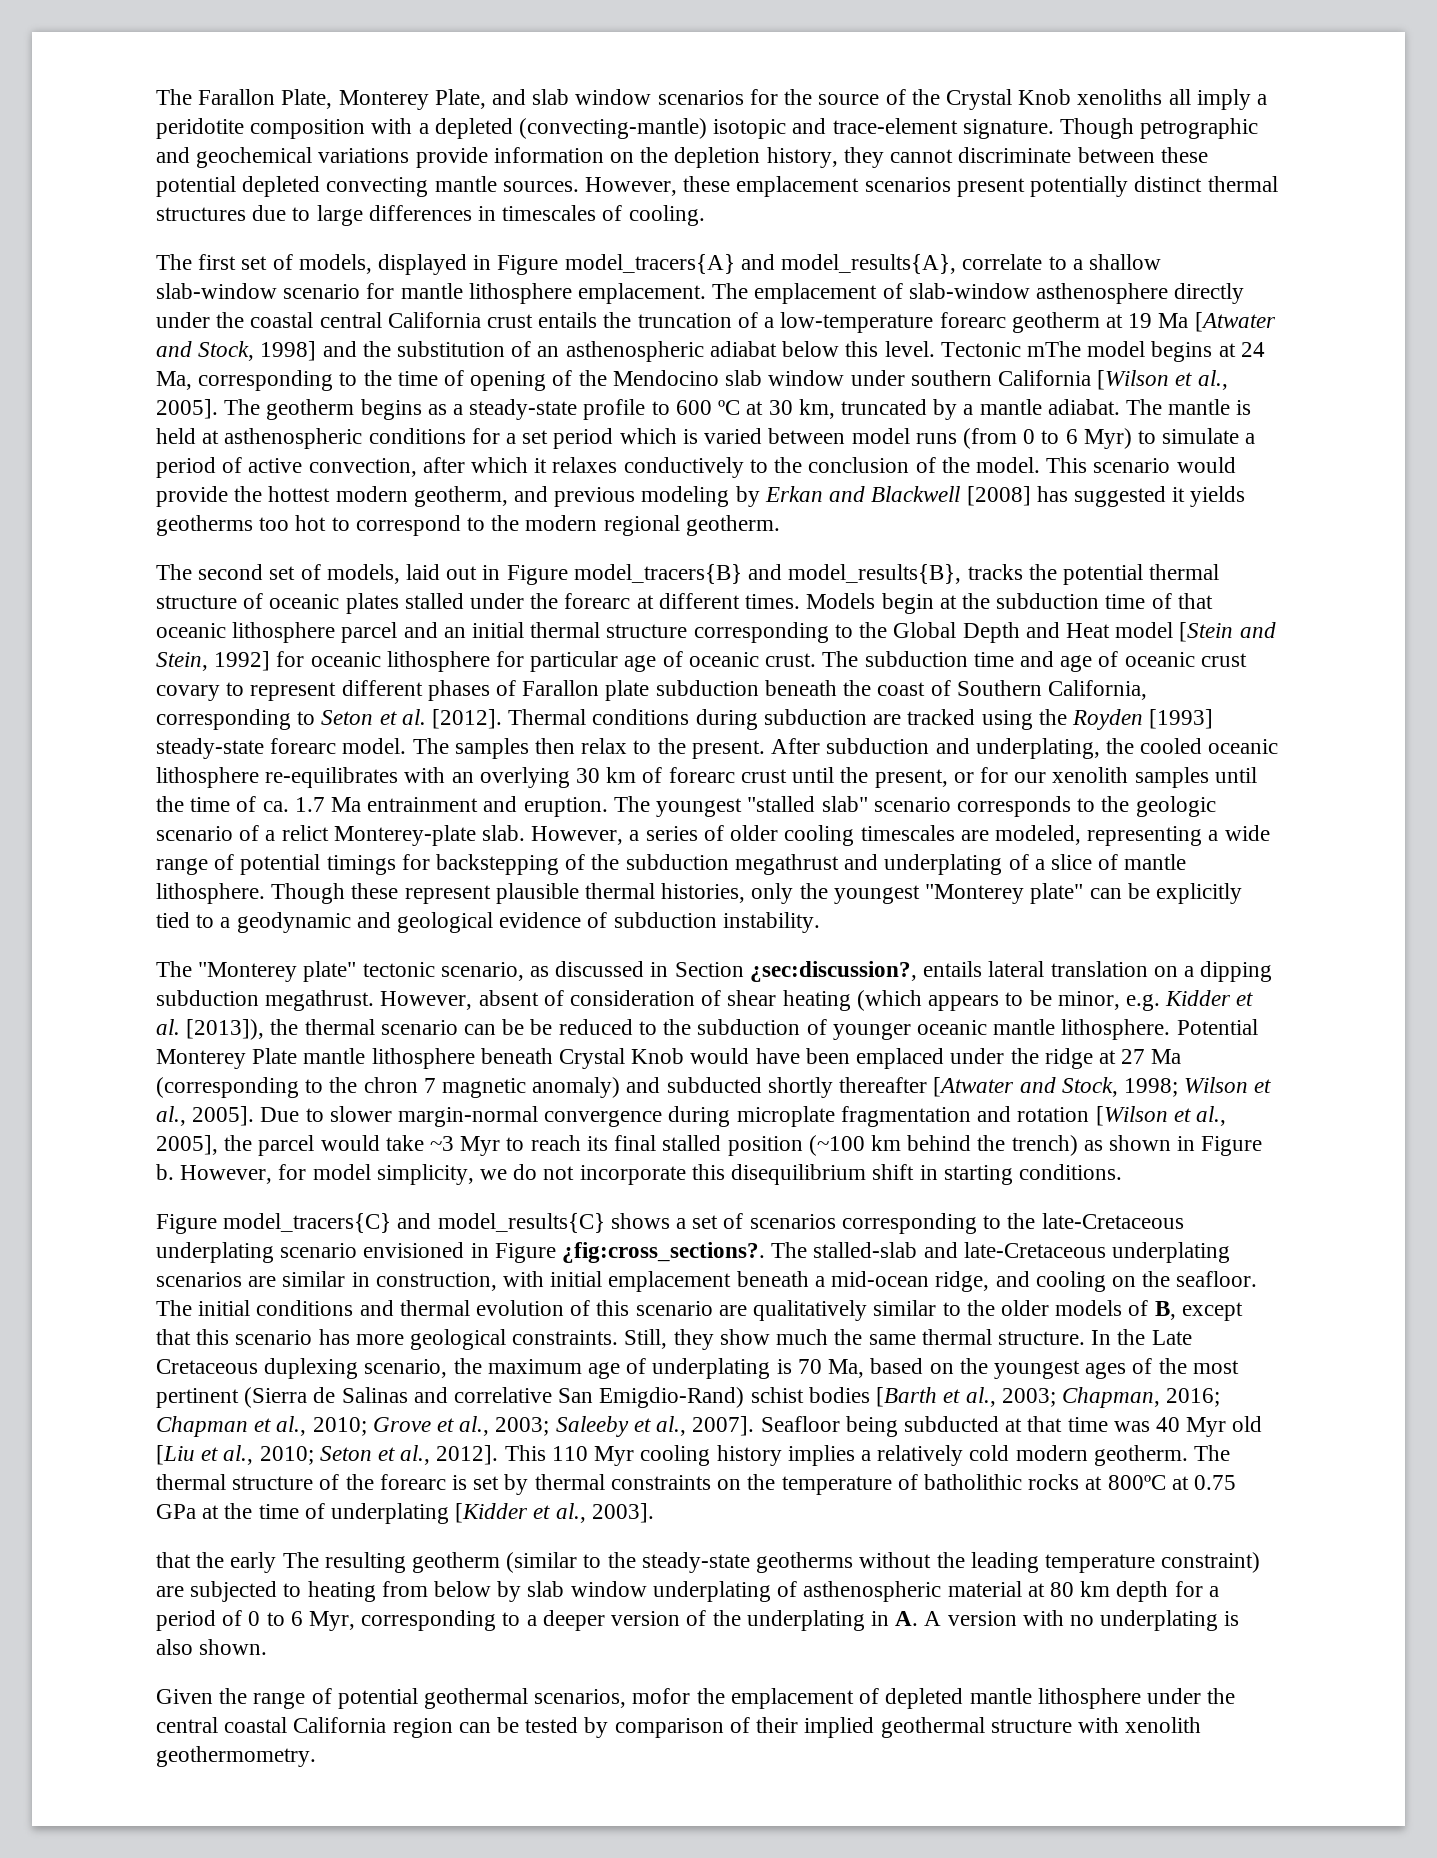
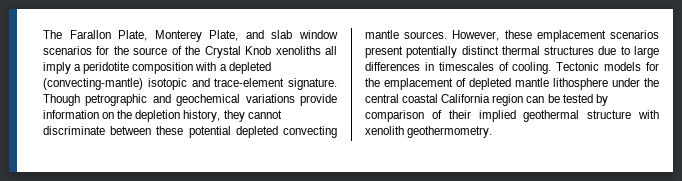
[156,254,1161,275] [156,283,1245,304] [156,312,1276,333] [156,341,1265,362] [156,370,1228,391] [156,399,1252,420] [156,428,1256,449] [156,457,1236,478] [156,486,1246,507] [156,515,780,536] [156,564,1220,585] [156,593,1213,614] [156,622,1276,643] [156,651,1247,672] [156,680,1147,701] [156,709,1214,730] [156,738,1279,759] [156,767,1257,788] [156,796,1216,817] [156,825,1270,846] [156,854,1187,875] [156,883,1242,904] [156,912,820,933] [156,961,1273,982] [156,990,1254,1011] [156,1019,1258,1040] [156,1048,1182,1069] [156,1077,1272,1098] [156,1106,1226,1127] [156,1135,1263,1156] [156,1164,1122,1185] [156,1213,1184,1234] [156,1242,1231,1263] [156,1271,1258,1292] [156,1300,1243,1321] [156,1329,1192,1350] [156,1358,1239,1379] [156,1387,1221,1408] [156,1416,1263,1437] [156,1445,1230,1466] [156,1474,1236,1495] [156,1503,654,1524] [156,1552,1261,1573] [156,1581,1219,1602] [156,1610,1240,1631] [156,1639,268,1655] [156,1688,691,1709] // The first set of models, displayed in Figure model_tracers{A} and model_results{A}, correlate to a shallow slab-window scenario for mantle lithosphere emplacement. The emplacement of slab-window asthenosphere directly under the coastal central California crust entails the truncation of a low-temperature forearc geotherm at 19 Ma [Atwater and Stock, 1998] and the substitution of an asthenospheric adiabat below this level. Tectonic mThe model begins at 24 Ma, corresponding to the time of opening of the Mendocino slab window under southern California [Wilson et al., 2005]. The geotherm begins as a steady-state profile to 600 ºC at 30 km, truncated by a mantle adiabat. The mantle is held at asthenospheric conditions for a set period which is varied between model runs (from 0 to 6 Myr) to simulate a period of active convection, after which it relaxes conductively to the conclusion of the model. This scenario would provide the hottest modern geotherm, and previous modeling by Erkan and Blackwell [2008] has suggested it yields geotherms too hot to correspond to the modern regional geotherm. // The second set of models, laid out in Figure model_tracers{B} and model_results{B}, tracks the potential thermal structure of oceanic plates stalled under the forearc at different times. Models begin at the subduction time of that oceanic lithosphere parcel and an initial thermal structure corresponding to the Global Depth and Heat model [Stein and Stein, 1992] for oceanic lithosphere for particular age of oceanic crust. The subduction time and age of oceanic crust covary to represent different phases of Farallon plate subduction beneath the coast of Southern California, corresponding to Seton et al. [2012]. Thermal conditions during subduction are tracked using the Royden [1993] steady-state forearc model. The samples then relax to the present. After subduction and underplating, the cooled oceanic lithosphere re-equilibrates with an overlying 30 km of forearc crust until the present, or for our xenolith samples until the time of ca. 1.7 Ma entrainment and eruption. The youngest "stalled slab" scenario corresponds to the geologic scenario of a relict Monterey-plate slab. However, a series of older cooling timescales are modeled, representing a wide range of potential timings for backstepping of the subduction megathrust and underplating of a slice of mantle lithosphere. Though these represent plausible thermal histories, only the youngest "Monterey plate" can be explicitly tied to a geodynamic and geological evidence of subduction instability. // The "Monterey plate" tectonic scenario, as discussed in Section ¿sec:discussion?, entails lateral translation on a dipping subduction megathrust. However, absent of consideration of shear heating (which appears to be minor, e.g. Kidder et al. [2013]), the thermal scenario can be be reduced to the subduction of younger oceanic mantle lithosphere. Potential Monterey Plate mantle lithosphere beneath Crystal Knob would have been emplaced under the ridge at 27 Ma (corresponding to the chron 7 magnetic anomaly) and subducted shortly thereafter [Atwater and Stock, 1998; Wilson et al., 2005]. Due to slower margin-normal convergence during microplate fragmentation and rotation [Wilson et al., 2005], the parcel would take ~3 Myr to reach its final stalled position (~100 km behind the trench) as shown in Figure b. However, for model simplicity, we do not incorporate this disequilibrium shift in starting conditions. // Figure model_tracers{C} and model_results{C} shows a set of scenarios corresponding to the late-Cretaceous underplating scenario envisioned in Figure ¿fig:cross_sections?. The stalled-slab and late-Cretaceous underplating scenarios are similar in construction, with initial emplacement beneath a mid-ocean ridge, and cooling on the seafloor. The initial conditions and thermal evolution of this scenario are qualitatively similar to the older models of B, except that this scenario has more geological constraints. Still, they show much the same thermal structure. In the Late Cretaceous duplexing scenario, the maximum age of underplating is 70 Ma, based on the youngest ages of the most pertinent (Sierra de Salinas and correlative San Emigdio-Rand) schist bodies [Barth et al., 2003; Chapman, 2016; Chapman et al., 2010; Grove et al., 2003; Saleeby et al., 2007]. Seafloor being subducted at that time was 40 Myr old [Liu et al., 2010; Seton et al., 2012]. This 110 Myr cooling history implies a relatively cold modern geotherm. The thermal structure of the forearc is set by thermal constraints on the temperature of batholithic rocks at 800ºC at 0.75 GPa at the time of underplating [Kidder et al., 2003]. // that the early The resulting geotherm (similar to the steady-state geotherms without the leading temperature constraint) are subjected to heating from below by slab window underplating of asthenospheric material at 80 km depth for a period of 0 to 6 Myr, corresponding to a deeper version of the underplating in A. A version with no underplating is also shown. // Given the range of potential geothermal scenarios, mofor -> [556,62,659,71] Tectonic models for

